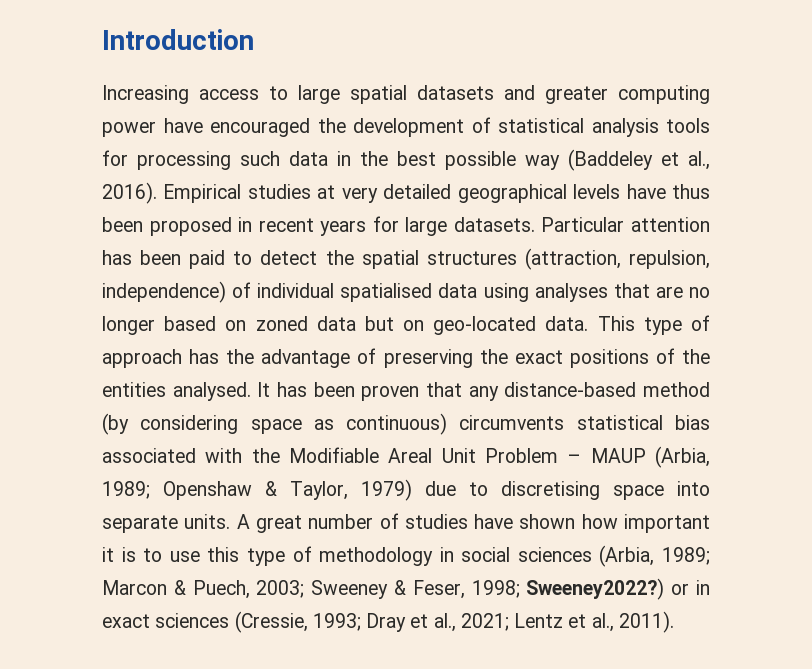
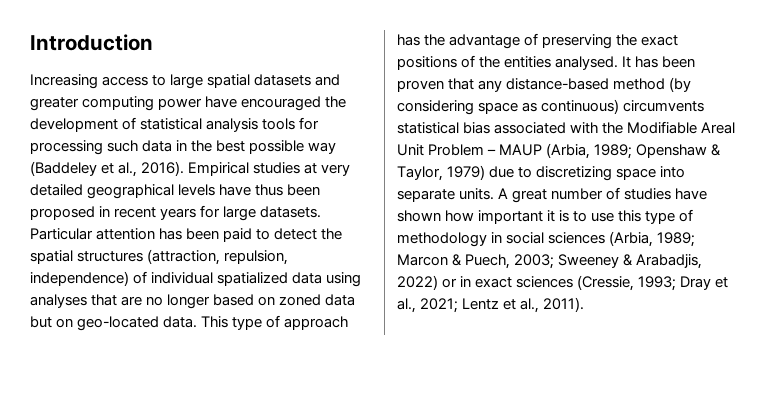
[340,283,433,302] spatialised -> [217,272,289,286] spatialized
[501,481,600,500] discretising -> [536,166,613,181] discretizing
[412,578,665,600] Feser, 1998; Sweeney2022?) -> [636,254,703,269] [397,275,438,290] Arabadjis, 2022)

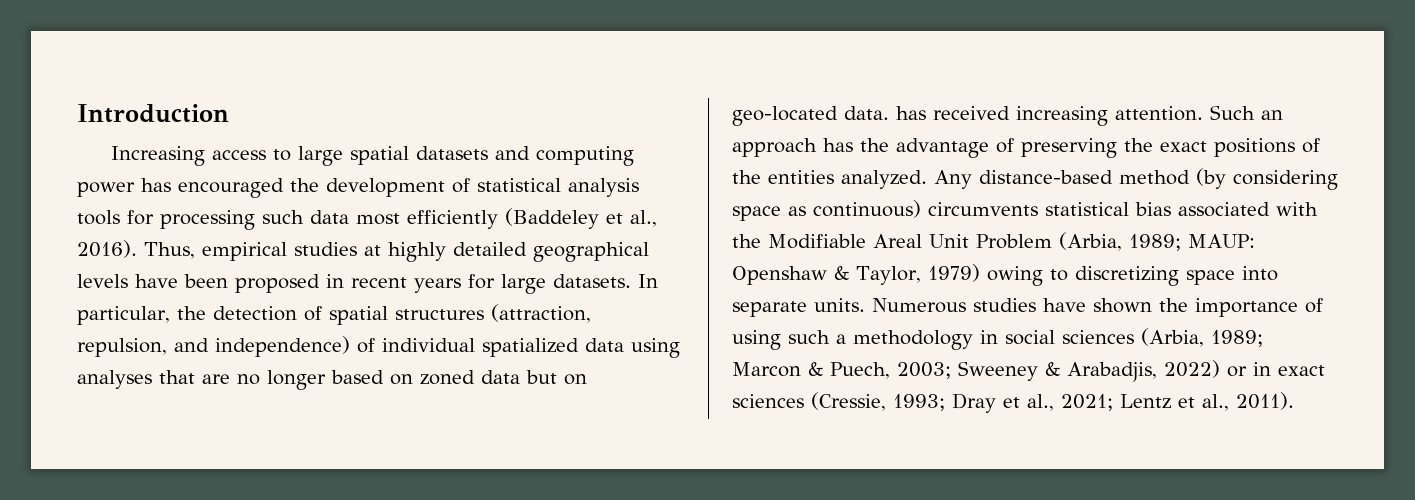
[30,97,79,111] greater -> (530, 153) none
[205,96,238,108] have -> [141,178,171,192] has
[176,140,337,154] in the best possible way -> [356,210,498,229] most efficiently
[188,162,250,176] Empirical -> [144,242,287,261] Thus, empirical
[321,164,351,176] very -> [388,242,446,262] highly
[255,184,284,196] thus -> (178, 281) none
[30,228,343,242] Particular attention has been paid to detect the -> [638,274,658,288] [77,306,322,325] In particular, the detection of
(289, 257) none -> [174,338,209,352] and
[201,315,281,330] This type of -> [896,105,1283,126] has received increasing attention. Such an
[555,56,696,70] [397,78,503,92] analysed. It has been proven that any -> [841,170,972,189] analyzed. Any
[487,143,633,159] – MAUP (Arbia, 1989; -> [1059,232,1255,251] (Arbia, 1989; MAUP:
[489,166,515,178] due -> [986,266,1043,286] owing
[498,187,708,203] [397,209,694,224] A great number of studies have shown how important it is to use this type of -> [872,298,1323,317] [732,330,846,350] Numerous studies have shown the importance of using such a

